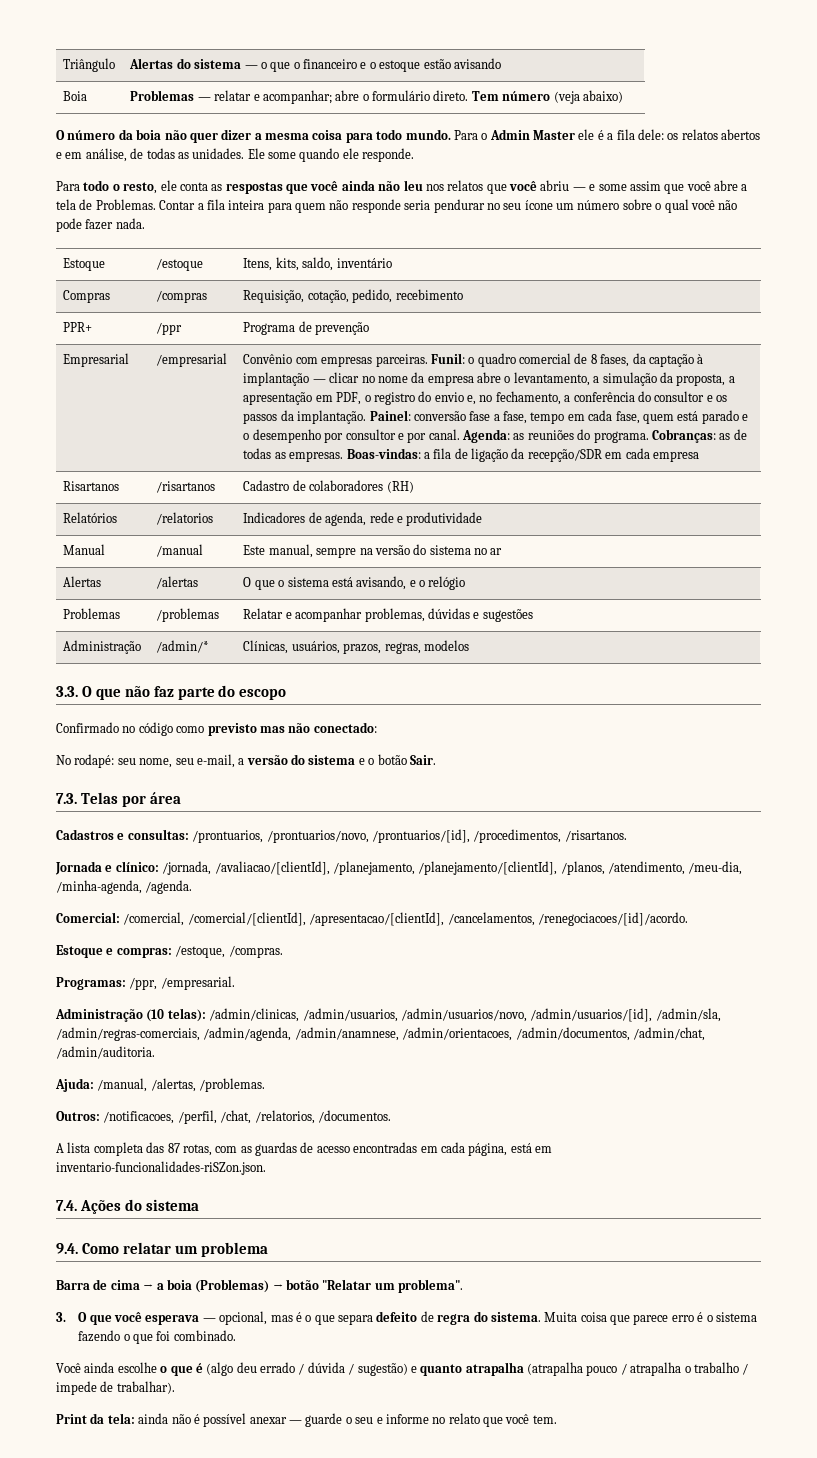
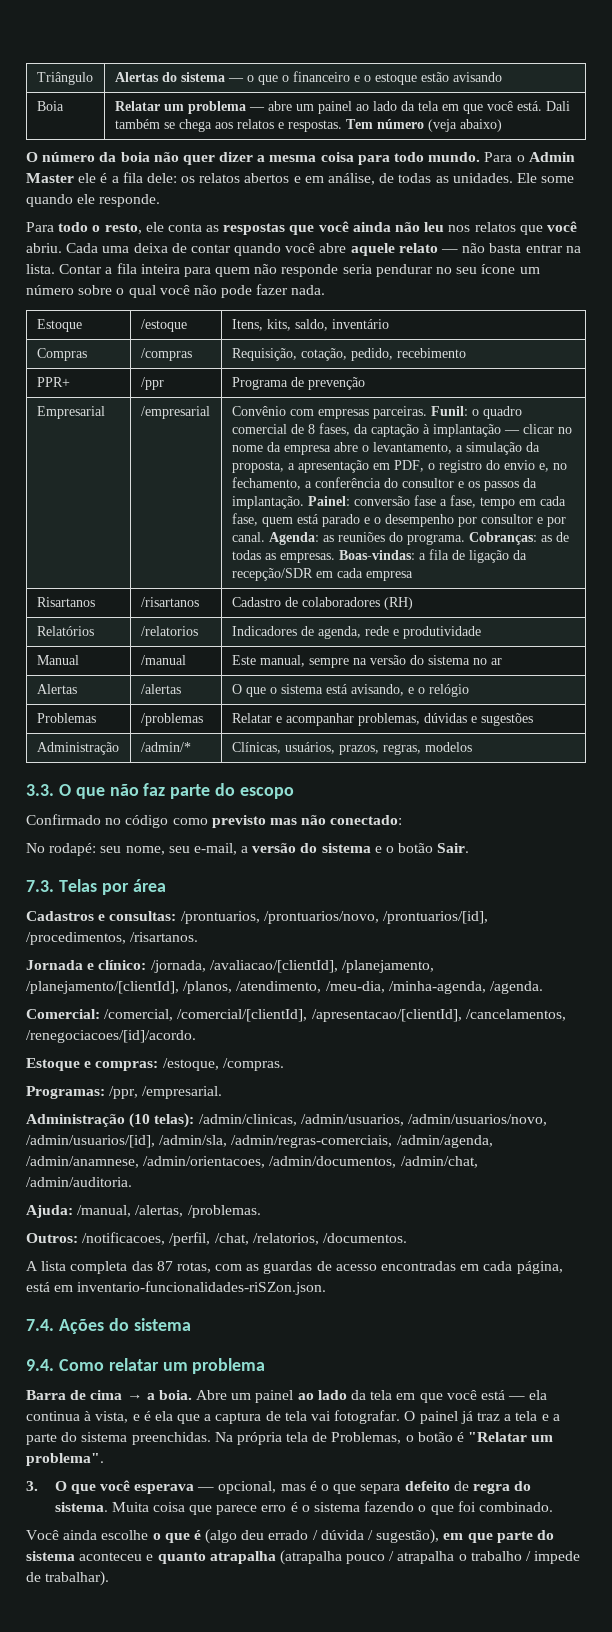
[130,90,469,104] Problemas — relatar e acompanhar; abre o formulário direto. -> [114,101,570,114] [114,119,342,132] Relatar um problema — abre um painel ao lado da tela em que você está. Dali também se chega aos relatos e respostas.
[540,180,748,194] [56,199,156,210] abriu — e some assim que você abre a tela de Problemas. -> [26,243,581,256] [26,264,55,274] abriu. Cada uma deixa de contar quando você abre aquele relato — não basta entrar na lista.
[166,1279,319,1293] boia (Problemas) → botão -> [158,1390,548,1403] [26,1410,560,1424] [26,1432,465,1445] boia. Abre um painel ao lado da tela em que você está — ela continua à vista, e é ela que a captura de tela vai fotografar. O painel já traz a tela e a parte do sistema preenchidas. Na própria tela de Problemas, o botão é
[357,1363,408,1376] sugestão) -> [376,1529,554,1544] [26,1551,143,1561] sugestão), em que parte do sistema aconteceu
[56,1413,557,1427] // Print da tela: ainda não é possível anexar — guarde o seu e informe no relato que você tem. -> (110, 1578) none

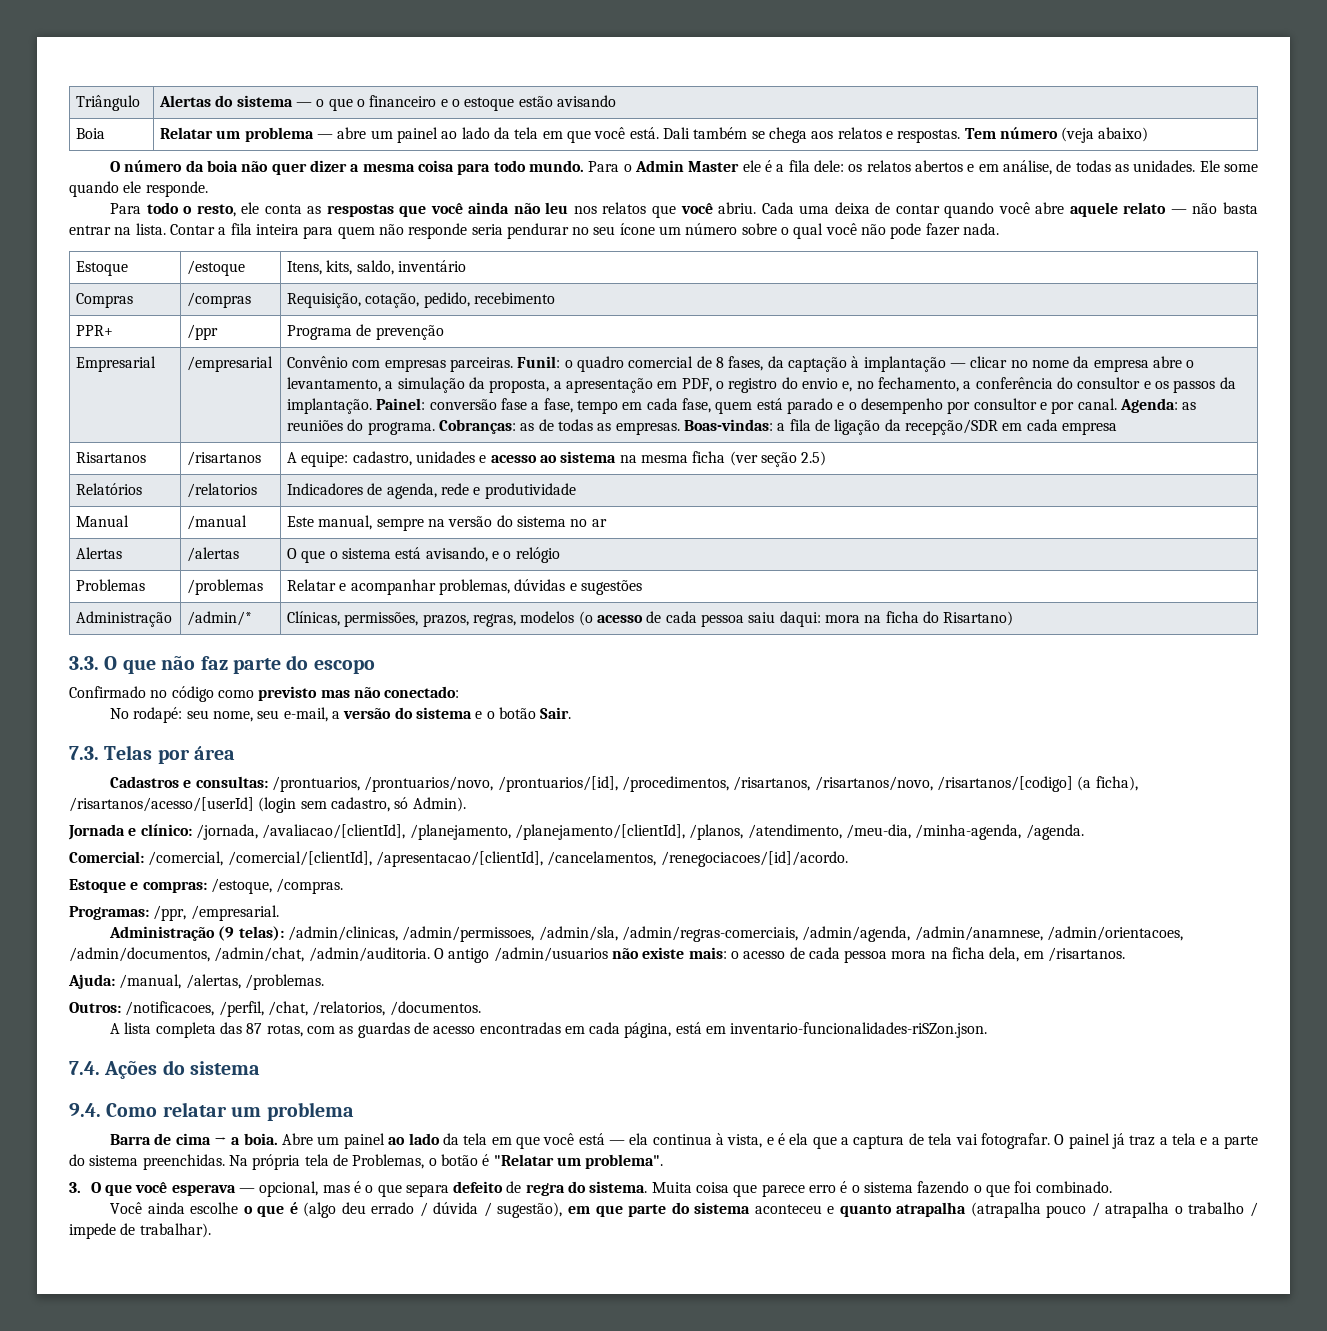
[231,597,413,610] Cadastro de colaboradores (RH) -> [287,451,827,467] A equipe: cadastro, unidades e acesso ao sistema na mesma ficha (ver seção 2.5)
[284,742,335,754] usuários, -> [344,612,419,627] permissões,
(472, 747) none -> [578,611,1014,627] (o acesso de cada pessoa saiu daqui: mora na ficha do Risartano)
[130,932,199,942] /risartanos. -> [733,776,1138,792] [69,797,466,813] /risartanos, /risartanos/novo, /risartanos/[codigo] (a ficha), /risartanos/acesso/[userId] (login sem cadastro, só Admin).
[129,1113,151,1128] (10 -> [218,926,235,941] (9
[300,1114,547,1126] [26,1135,155,1148] /admin/usuarios, /admin/usuarios/novo, /admin/usuarios/[id], -> [402,926,535,942] /admin/permissoes,
(132, 1182) none -> [433,947,1126,963] O antigo /admin/usuarios não existe mais: o acesso de cada pessoa mora na ficha dela, em /risartanos.

